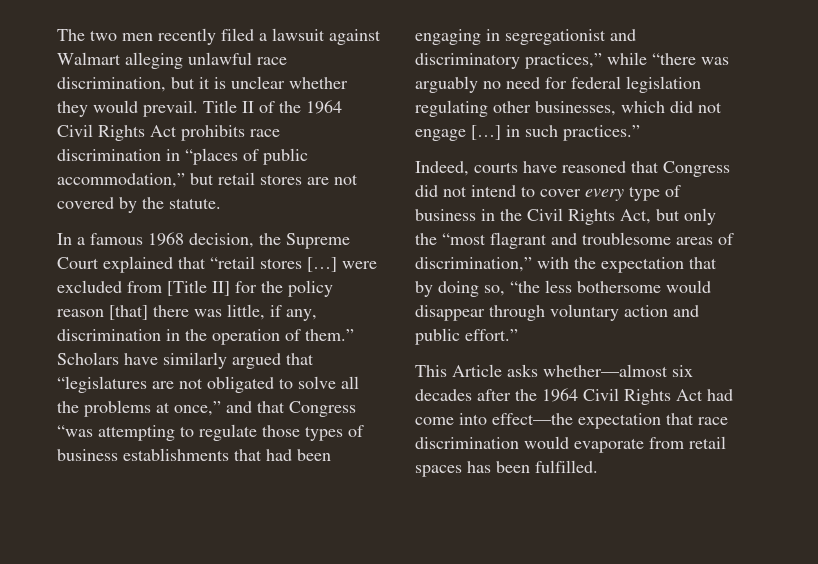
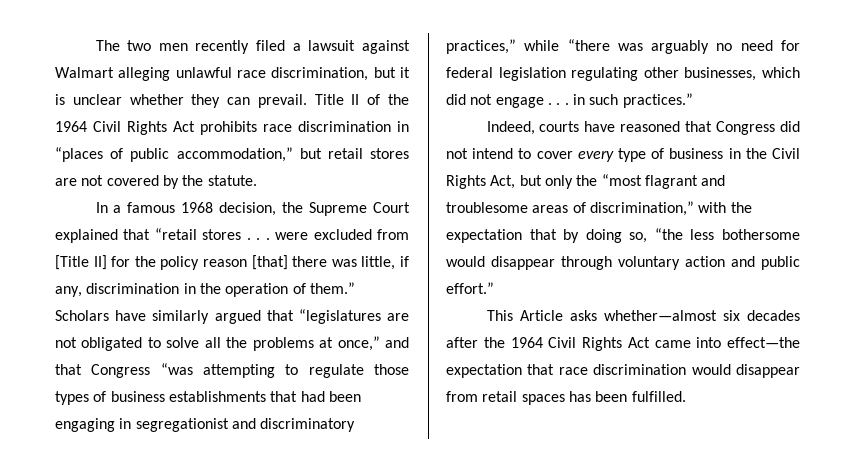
[93,100,138,113] would -> [227,97,251,105] can
[307,257,337,272] […] -> [246,238,270,240] . . .
[471,125,501,140] […] -> [547,103,569,105] . . .
[707,389,733,401] [415,417,454,425] had come -> [654,340,691,348] came
[574,438,644,453] evaporate -> [736,364,800,378] disappear

